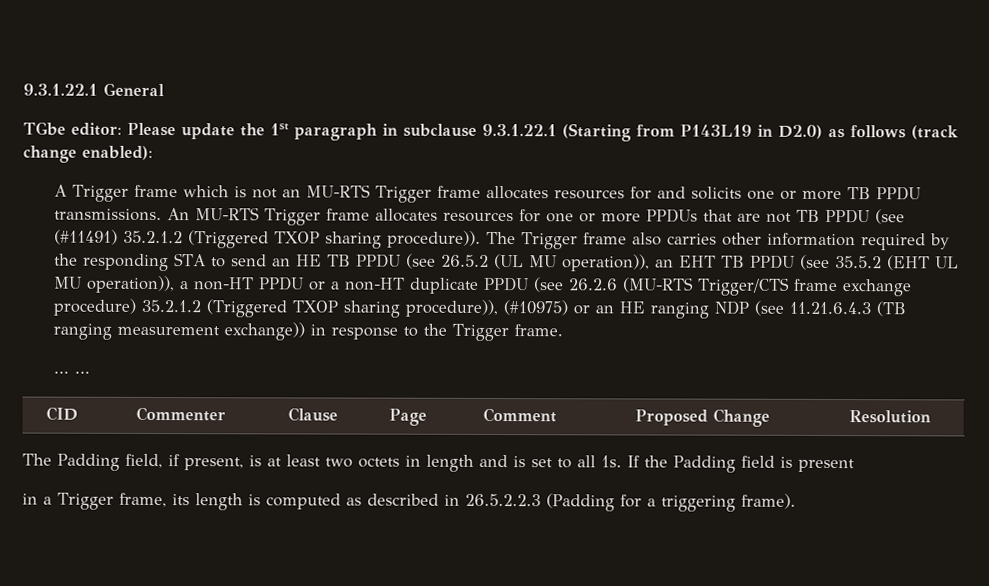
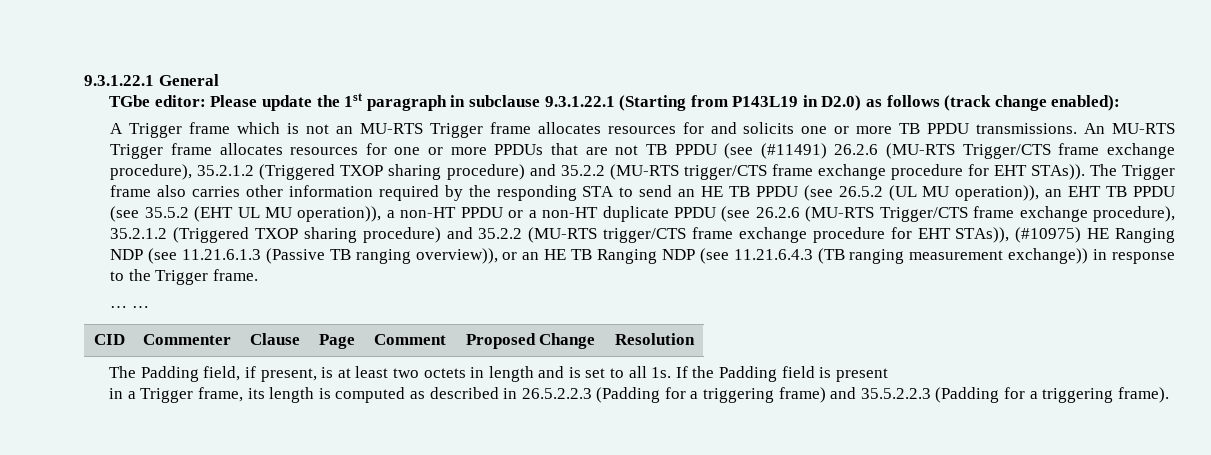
[122,230,481,249] 35.2.1.2 (Triggered TXOP sharing procedure)). -> [834,143,1175,159] [110,164,1085,180] 26.2.6 (MU-RTS Trigger/CTS frame exchange procedure), 35.2.1.2 (Triggered TXOP sharing procedure) and 35.2.2 (MU-RTS trigger/CTS frame exchange procedure for EHT STAs)).
[52,298,568,318] procedure) 35.2.1.2 (Triggered TXOP sharing procedure)), (#10975) -> [1093,206,1176,222] [110,227,1176,243] [110,248,498,264] procedure), 35.2.1.2 (Triggered TXOP sharing procedure) and 35.2.2 (MU-RTS trigger/CTS frame exchange procedure for EHT STAs)), (#10975) HE Ranging NDP (see 11.21.6.1.3 (Passive TB ranging overview)),
[649,302,709,319] ranging -> [571,249,658,264] TB Ranging
(736, 503) none -> [778,387,1114,403] frame) and 35.5.2.2.3 (Padding for a triggering

